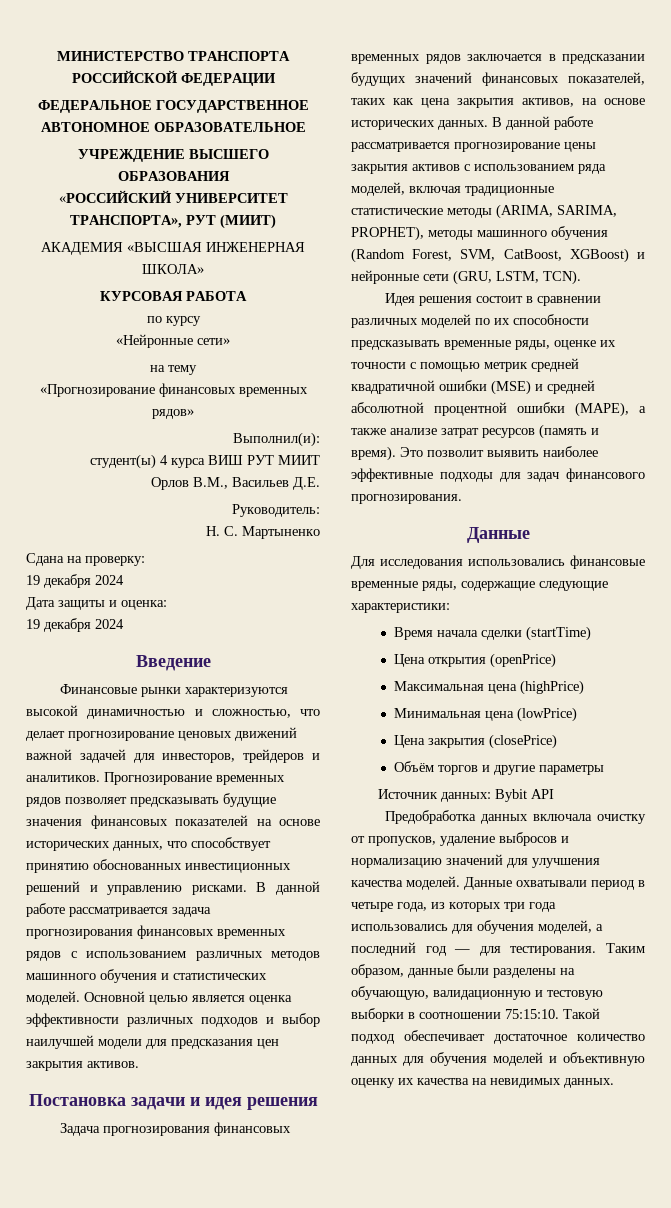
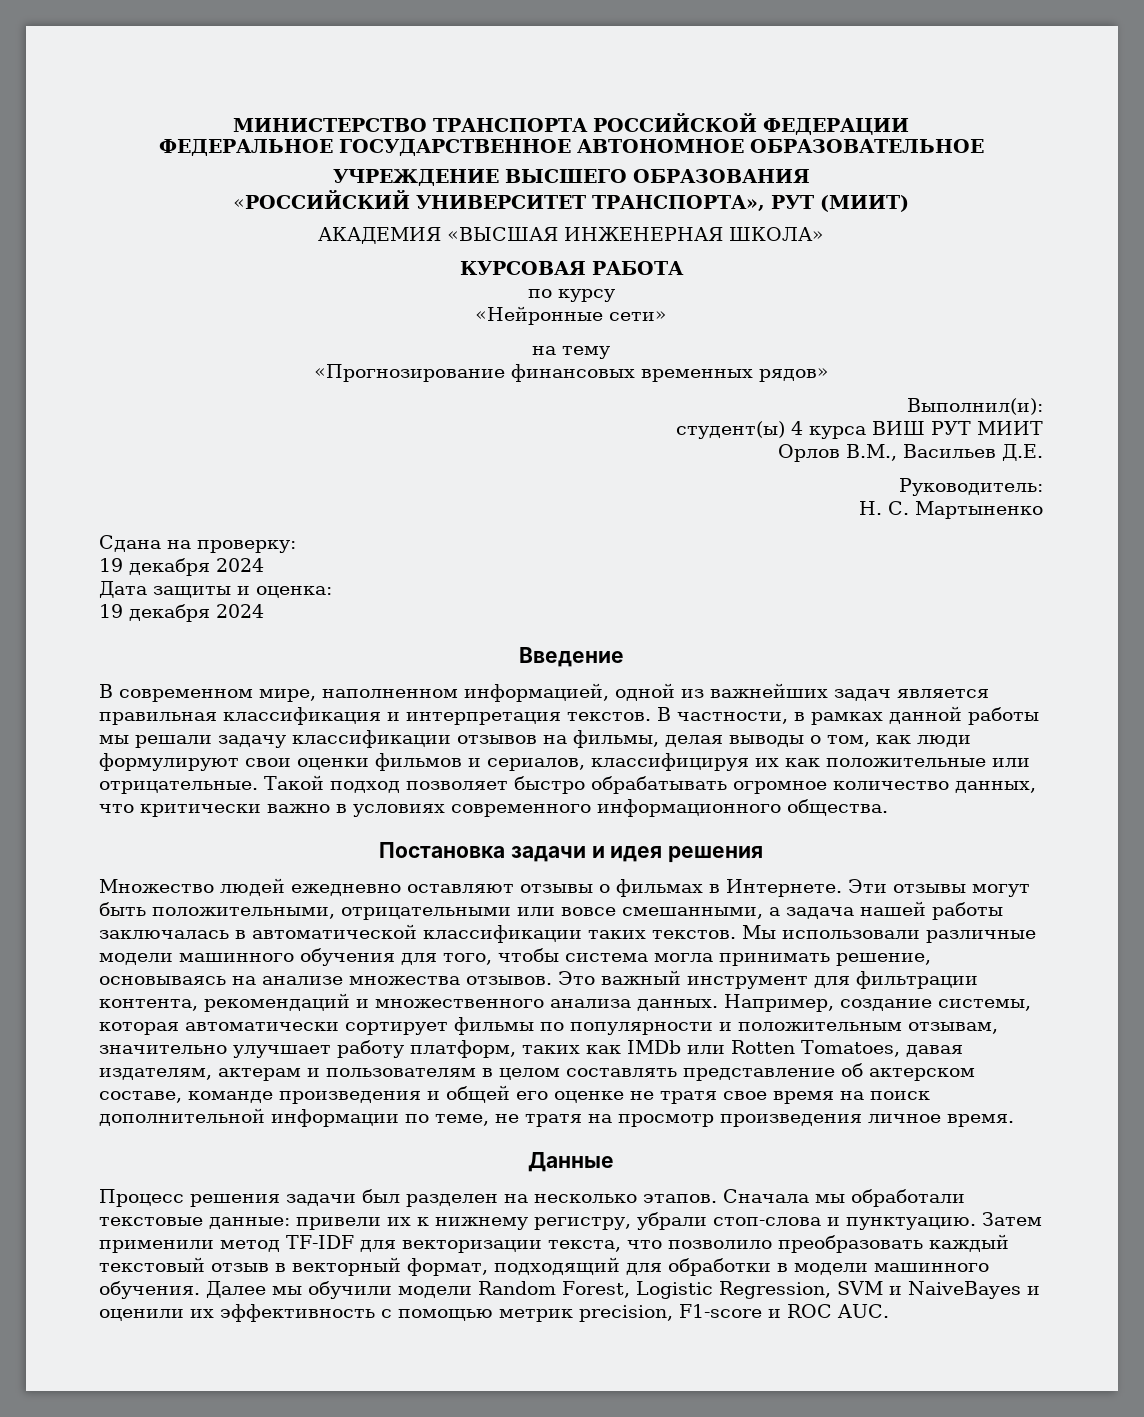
[59,684,288,697] [26,705,320,719] [26,727,297,741] [26,749,321,763] [26,772,285,785] [26,793,276,807] [26,815,320,829] [26,837,271,851] [26,859,291,873] [26,881,320,895] [26,903,211,917] [26,925,286,939] [26,951,320,961] [26,969,267,983] [26,991,292,1005] [26,1013,320,1027] [26,1035,279,1049] [26,1061,139,1071] Финансовые рынки характеризуются высокой динамичностью и сложностью, что делает прогнозирование ценовых движений важной задачей для инвесторов, трейдеров и аналитиков. Прогнозирование временных рядов позволяет предсказывать будущие значения финансовых показателей на основе исторических данных, что способствует принятию обоснованных инвестиционных решений и управлению рисками. В данной работе рассматривается задача прогнозирования финансовых временных рядов с использованием различных методов машинного обучения и статистических моделей. Основной целью является оценка эффективности различных подходов и выбор наилучшей модели для предсказания цен закрытия активов. -> [99,683,989,702] [99,706,1039,725] [99,730,971,748] [99,753,1030,771] [99,775,1036,794] [99,799,888,817] В современном мире, наполненном информацией, одной из важнейших задач является правильная классификация и интерпретация текстов. В частности, в рамках данной работы мы решали задачу классификации отзывов на фильмы, делая выводы о том, как люди формулируют свои оценки фильмов и сериалов, классифицируя их как положительные или отрицательные. Такой подход позволяет быстро обрабатывать огромное количество данных, что критически важно в условиях современного информационного общества.
[59,1122,291,1136] [351,54,645,64] [351,72,645,86] [351,98,645,108] [351,116,593,130] [351,142,596,152] [351,164,606,174] [351,182,554,196] [351,204,617,219] [351,226,608,241] [351,248,645,263] [351,270,581,285] [384,293,601,306] [351,314,589,328] [351,340,616,350] [351,358,579,372] [351,380,595,395] [351,402,646,417] [351,424,599,439] [351,446,598,461] [351,468,645,482] [351,494,462,504] [466,527,530,543] [351,555,645,569] [351,581,608,591] [351,603,450,613] [393,626,591,641] [393,653,556,668] [393,680,584,695] [393,707,577,722] [393,734,557,749] [393,761,604,775] [377,789,554,802] [384,810,646,824] [351,832,569,846] [351,854,600,868] [351,876,645,890] [351,902,556,912] [351,920,603,934] [351,942,645,956] [351,964,575,978] [351,986,603,1000] [351,1008,600,1022] [351,1030,645,1044] [351,1052,645,1066] [351,1078,614,1088] Задача прогнозирования финансовых временных рядов заключается в предсказании будущих значений финансовых показателей, таких как цена закрытия активов, на основе исторических данных. В данной работе рассматривается прогнозирование цены закрытия активов с использованием ряда моделей, включая традиционные статистические методы (ARIMA, SARIMA, PROPHET), методы машинного обучения (Random Forest, SVM, CatBoost, XGBoost) и нейронные сети (GRU, LSTM, TCN). // Идея решения состоит в сравнении различных моделей по их способности предсказывать временные ряды, оценке их точности с помощью метрик средней квадратичной ошибки (MSE) и средней абсолютной процентной ошибки (MAPE), а также анализе затрат ресурсов (память и время). Это позволит выявить наиболее эффективные подходы для задач финансового прогнозирования. // Данные // Для исследования использовались финансовые временные ряды, содержащие следующие характеристики: // Время начала сделки (startTime) // Цена открытия (openPrice) // Максимальная цена (highPrice) // Минимальная цена (lowPrice) // Цена закрытия (closePrice) // Объём торгов и другие параметры // Источник данных: Bybit API // Предобработка данных включала очистку от пропусков, удаление выбросов и нормализацию значений для улучшения качества моделей. Данные охватывали период в четыре года, из которых три года использовались для обучения моделей, а последний год — для тестирования. Таким образом, данные были разделены на обучающую, валидационную и тестовую выборки в соотношении 75:15:10. Такой подход обеспечивает достаточное количество данных для обучения моделей и объективную оценку их качества на невидимых данных. -> [99,878,1030,897] [99,901,1003,920] [99,924,1036,943] [99,948,931,966] [99,970,978,989] [99,993,1031,1012] [99,1017,998,1035] [99,1040,963,1058] [99,1063,975,1081] [99,1085,930,1104] [99,1108,1014,1127] [528,1152,614,1172] [99,1189,965,1207] [99,1212,1042,1230] [99,1234,1009,1253] [99,1257,989,1276] [99,1281,1040,1299] [99,1304,889,1322] Множество людей ежедневно оставляют отзывы о фильмах в Интернете. Эти отзывы могут быть положительными, отрицательными или вовсе смешанными, а задача нашей работы заключалась в автоматической классификации таких текстов. Мы использовали различные модели машинного обучения для того, чтобы система могла принимать решение, основываясь на анализе множества отзывов. Это важный инструмент для фильтрации контента, рекомендаций и множественного анализа данных. Например, создание системы, которая автоматически сортирует фильмы по популярности и положительным отзывам, значительно улучшает работу платформ, таких как IMDb или Rotten Tomatoes, давая издателям, актерам и пользователям в целом составлять представление об актерском составе, команде произведения и общей его оценке не тратя свое время на поиск дополнительной информации по теме, не тратя на просмотр произведения личное время. // Данные // Процесс решения задачи был разделен на несколько этапов. Сначала мы обработали текстовые данные: привели их к нижнему регистру, убрали стоп-слова и пунктуацию. Затем применили метод TF-IDF для векторизации текста, что позволило преобразовать каждый текстовый отзыв в векторный формат, подходящий для обработки в модели машинного обучения. Далее мы обучили модели Random Forest, Logistic Regression, SVM и NaiveBayes и оценили их эффективность с помощью метрик precision, F1-score и ROC AUC.

